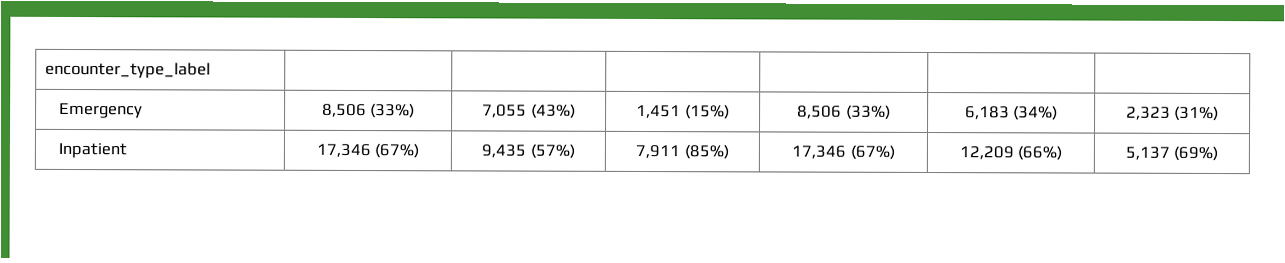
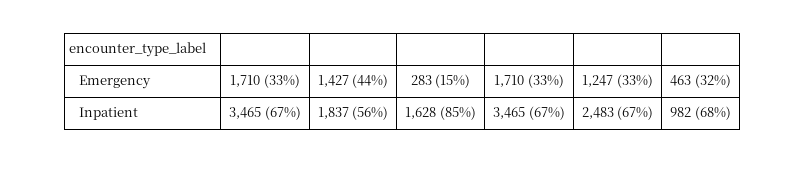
[321,103,416,119] [482,103,576,119] [636,104,682,119] 8,506 (33%) | 7,055 (43%) | 1,451 -> [230,74,300,88] [317,74,389,88] [410,75,432,85] 1,710 (33%) | 1,427 (44%) | 283
[797,104,891,120] [964,105,1059,121] [1125,105,1220,122] 8,506 (33%) | 6,183 (34%) | 2,323 (31%) -> [494,74,564,88] [582,74,653,88] [670,74,731,88] 1,710 (33%) | 1,247 (33%) | 463 (32%)
[315,143,420,159] [481,143,575,159] [635,144,681,159] 17,346 (67%) | 9,435 (57%) | 7,911 -> [229,106,301,120] [317,106,389,120] [405,107,437,119] 3,465 (67%) | 1,837 (56%) | 1,628
[791,144,895,160] [958,145,1063,161] [1124,145,1219,162] 17,346 (67%) | 12,209 (66%) | 5,137 (69%) -> [493,106,565,120] [581,106,654,120] [670,106,731,120] 3,465 (67%) | 2,483 (67%) | 982 (68%)

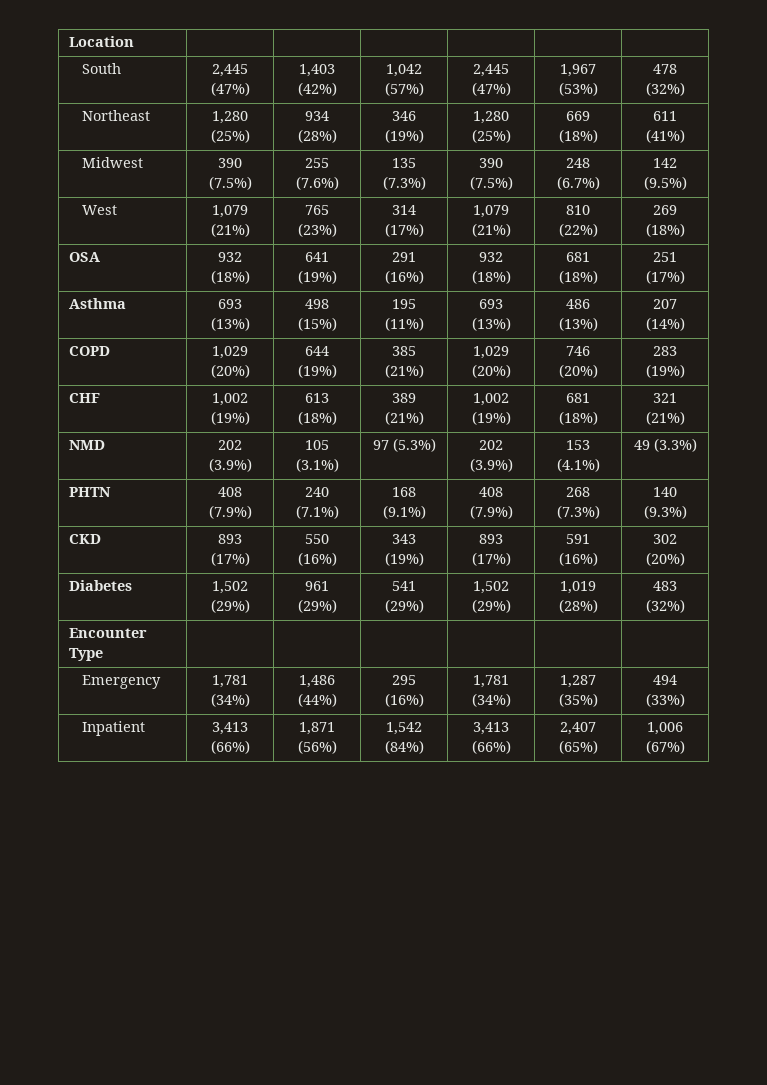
[69,42,207,57] [78,75,151,89] [230,74,300,88] [317,74,389,88] [410,74,471,88] [494,74,564,88] [582,74,653,88] [670,74,731,88] [78,107,138,120] [229,106,301,120] [317,106,389,120] [405,106,476,120] [493,106,565,120] [581,106,654,120] [670,106,731,120] encounter_type_label | | | | | | // Emergency | 1,710 (33%) | 1,427 (44%) | 283 (15%) | 1,710 (33%) | 1,247 (33%) | 463 (32%) // Inpatient | 3,465 (67%) | 1,837 (56%) | 1,628 (85%) | 3,465 (67%) | 2,483 (67%) | 982 (68%) -> [69,36,135,47] [81,63,121,74] [212,64,248,77] [210,82,250,96] [299,64,335,77] [297,82,337,96] [386,64,422,77] [384,82,424,96] [473,64,509,77] [471,82,511,96] [560,64,596,77] [558,82,598,96] [653,64,677,74] [645,82,685,96] [81,110,150,121] [212,111,248,124] [210,129,250,143] [305,111,329,121] [297,129,337,143] [392,111,416,121] [384,129,424,143] [473,111,509,124] [471,129,511,143] [566,111,590,121] [558,129,598,143] [653,111,677,121] [645,129,685,143] [81,157,143,168] [218,158,242,168] [208,176,252,190] [305,158,329,168] [295,176,339,190] [392,158,416,168] [382,176,426,190] [479,158,503,168] [469,176,513,190] [566,158,590,168] [556,176,600,190] [653,158,677,168] [643,176,687,190] [81,205,117,215] [212,205,248,218] [210,223,250,237] [305,205,329,215] [297,223,337,237] [392,205,416,215] [384,223,424,237] [473,205,509,218] [471,223,511,237] [566,205,590,215] [558,223,598,237] [653,205,677,215] [645,223,685,237] [69,252,101,262] [218,252,242,262] [210,270,250,284] [305,252,329,262] [297,270,337,284] [392,252,416,262] [384,270,424,284] [479,252,503,262] [471,270,511,284] [566,252,590,262] [558,270,598,284] [653,252,677,262] [645,270,685,284] [69,298,127,309] [218,299,242,309] [210,317,250,331] [305,299,329,309] [297,317,337,331] [392,299,416,309] [384,317,424,331] [479,299,503,309] [471,317,511,331] [566,299,590,309] [558,317,598,331] [653,299,677,309] [645,317,685,331] [69,346,111,356] [212,346,248,359] [210,364,250,378] [305,346,329,356] [297,364,337,378] [392,346,416,356] [384,364,424,378] [473,346,509,359] [471,364,511,378] [566,346,590,356] [558,364,598,378] [653,346,677,356] [645,364,685,378] [69,393,101,403] [212,393,248,406] [210,411,250,425] [305,393,329,403] [297,411,337,425] [392,393,416,403] [384,411,424,425] [473,393,509,406] [471,411,511,425] [566,393,590,403] [558,411,598,425] [653,393,677,403] [645,411,685,425] [69,440,106,450] [218,440,242,450] [208,458,252,472] [305,440,329,450] [295,458,339,472] [372,438,436,452] [479,440,503,450] [469,458,513,472] [566,440,590,450] [556,458,600,472] [633,438,697,452] [69,487,112,497] [218,487,242,497] [208,505,252,519] [305,487,329,497] [295,505,339,519] [392,487,416,497] [382,505,426,519] [479,487,503,497] [469,505,513,519] [566,487,590,497] [556,505,600,519] [653,487,677,497] [643,505,687,519] [69,534,102,544] [218,534,242,544] [210,552,250,566] [305,534,329,544] [297,552,337,566] [392,534,416,544] [384,552,424,566] [479,534,503,544] [471,552,511,566] [566,534,590,544] [558,552,598,566] [653,534,677,544] [645,552,685,566] [69,580,133,591] [212,581,248,594] [210,599,250,613] [305,581,329,591] [297,599,337,613] [392,581,416,591] [384,599,424,613] [473,581,509,594] [471,599,511,613] [560,581,596,594] [558,599,598,613] [653,581,677,591] [645,599,685,613] [69,628,148,638] [69,648,104,661] [81,675,161,689] [212,675,248,688] [210,693,250,707] [299,675,335,688] [297,693,337,707] [392,675,416,685] [384,693,424,707] [473,675,509,688] [471,693,511,707] [560,675,596,688] [558,693,598,707] [653,675,677,685] [645,693,685,707] [81,721,145,736] [212,722,248,735] [210,740,250,754] [299,722,335,735] [297,740,337,754] [386,722,422,735] [384,740,424,754] [473,722,509,735] [471,740,511,754] [560,722,596,735] [558,740,598,754] [647,722,683,735] [645,740,685,754] Location | | | | | | // South | 2,445 (47%) | 1,403 (42%) | 1,042 (57%) | 2,445 (47%) | 1,967 (53%) | 478 (32%) // Northeast | 1,280 (25%) | 934 (28%) | 346 (19%) | 1,280 (25%) | 669 (18%) | 611 (41%) // Midwest | 390 (7.5%) | 255 (7.6%) | 135 (7.3%) | 390 (7.5%) | 248 (6.7%) | 142 (9.5%) // West | 1,079 (21%) | 765 (23%) | 314 (17%) | 1,079 (21%) | 810 (22%) | 269 (18%) // OSA | 932 (18%) | 641 (19%) | 291 (16%) | 932 (18%) | 681 (18%) | 251 (17%) // Asthma | 693 (13%) | 498 (15%) | 195 (11%) | 693 (13%) | 486 (13%) | 207 (14%) // COPD | 1,029 (20%) | 644 (19%) | 385 (21%) | 1,029 (20%) | 746 (20%) | 283 (19%) // CHF | 1,002 (19%) | 613 (18%) | 389 (21%) | 1,002 (19%) | 681 (18%) | 321 (21%) // NMD | 202 (3.9%) | 105 (3.1%) | 97 (5.3%) | 202 (3.9%) | 153 (4.1%) | 49 (3.3%) // PHTN | 408 (7.9%) | 240 (7.1%) | 168 (9.1%) | 408 (7.9%) | 268 (7.3%) | 140 (9.3%) // CKD | 893 (17%) | 550 (16%) | 343 (19%) | 893 (17%) | 591 (16%) | 302 (20%) // Diabetes | 1,502 (29%) | 961 (29%) | 541 (29%) | 1,502 (29%) | 1,019 (28%) | 483 (32%) // Encounter Type | | | | | | // Emergency | 1,781 (34%) | 1,486 (44%) | 295 (16%) | 1,781 (34%) | 1,287 (35%) | 494 (33%) // Inpatient | 3,413 (66%) | 1,871 (56%) | 1,542 (84%) | 3,413 (66%) | 2,407 (65%) | 1,006 (67%)

